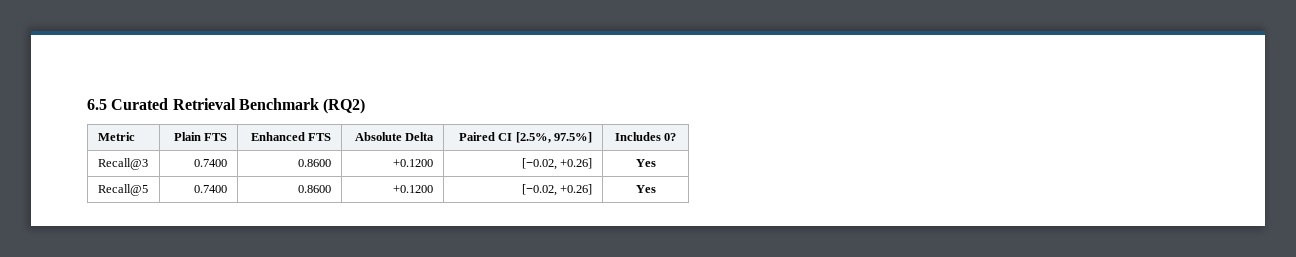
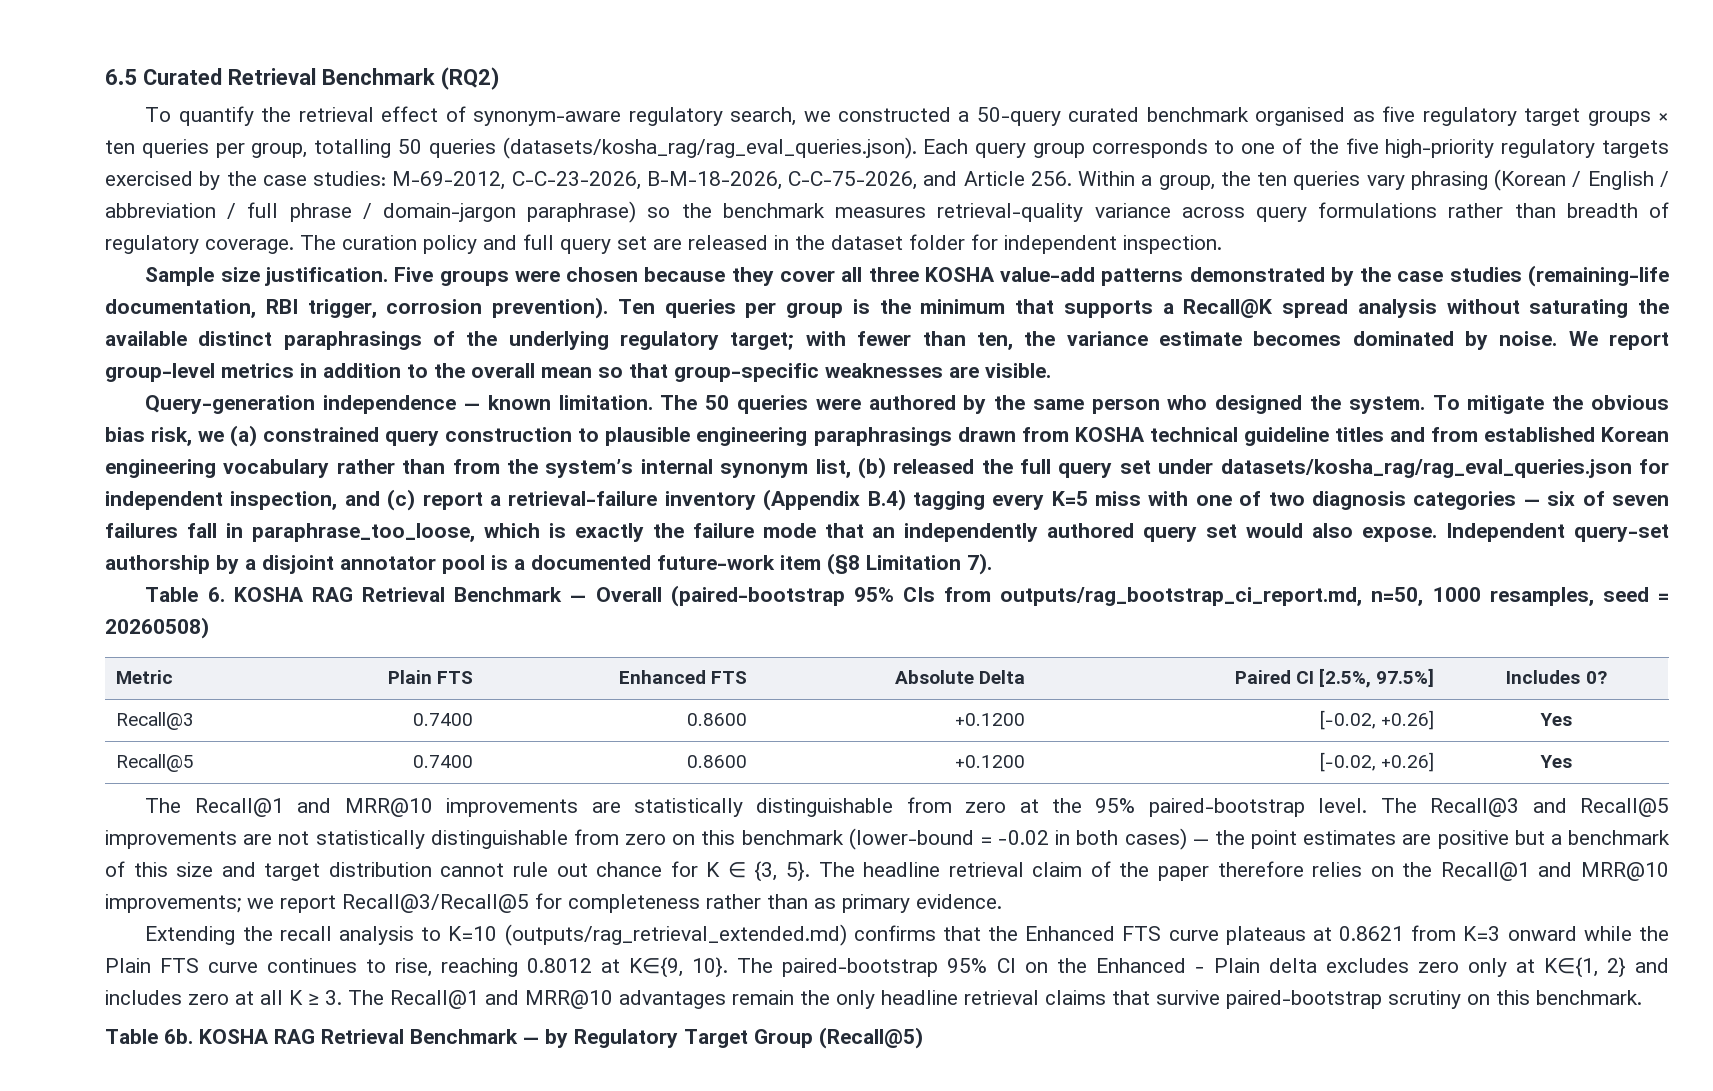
(366, 106) none -> [145,106,1669,126] [105,137,1670,159] [105,169,1670,191] [105,201,1669,223] [105,234,1222,254] [145,265,1670,287] [105,297,1669,319] [105,331,1669,350] [105,363,1051,382] [145,395,1669,414] [105,425,1669,447] [105,457,1670,479] [105,489,1669,511] [105,523,1670,542] [105,553,992,575] [145,585,1670,607] [105,617,209,639] // To quantify the retrieval effect of synonym-aware regulatory search, we constructed a 50-query curated benchmark organised as five regulatory target groups × ten queries per group, totalling 50 queries (datasets/kosha_rag/rag_eval_queries.json). Each query group corresponds to one of the five high-priority regulatory targets exercised by the case studies: M-69-2012, C-C-23-2026, B-M-18-2026, C-C-75-2026, and Article 256. Within a group, the ten queries vary phrasing (Korean / English / abbreviation / full phrase / domain-jargon paraphrase) so the benchmark measures retrieval-quality variance across query formulations rather than breadth of regulatory coverage. The curation policy and full query set are released in the dataset folder for independent inspection. // Sample size justification. Five groups were chosen because they cover all three KOSHA value-add patterns demonstrated by the case studies (remaining-life documentation, RBI trigger, corrosion prevention). Ten queries per group is the minimum that supports a Recall@K spread analysis without saturating the available distinct paraphrasings of the underlying regulatory target; with fewer than ten, the variance estimate becomes dominated by noise. We report group-level metrics in addition to the overall mean so that group-specific weaknesses are visible. // Query-generation independence — known limitation. The 50 queries were authored by the same person who designed the system. To mitigate the obvious bias risk, we (a) constrained query construction to plausible engineering paraphrasings drawn from KOSHA technical guideline titles and from established Korean engineering vocabulary rather than from the system’s internal synonym list, (b) released the full query set under datasets/kosha_rag/rag_eval_queries.json for independent inspection, and (c) report a retrieval-failure inventory (Appendix B.4) tagging every K=5 miss with one of two diagnosis categories — six of seven failures fall in paraphrase_too_loose, which is exactly the failure mode that an independently authored query set would also expose. Independent query-set authorship by a disjoint annotator pool is a documented future-work item (§8 Limitation 7). // Table 6. KOSHA RAG Retrieval Benchmark — Overall (paired-bootstrap 95% CIs from outputs/rag_bootstrap_ci_report.md, n=50, 1000 resamples, seed = 20260508)
(656, 189) none -> [145,797,1669,817] [105,828,1671,850] [105,861,1670,882] [105,893,1002,913] [145,924,1669,946] [105,957,1669,978] [105,990,1642,1009] [105,1027,923,1049] // The Recall@1 and MRR@10 improvements are statistically distinguishable from zero at the 95% paired-bootstrap level. The Recall@3 and Recall@5 improvements are not statistically distinguishable from zero on this benchmark (lower-bound = −0.02 in both cases) — the point estimates are positive but a benchmark of this size and target distribution cannot rule out chance for K ∈ {3, 5}. The headline retrieval claim of the paper therefore relies on the Recall@1 and MRR@10 improvements; we report Recall@3/Recall@5 for completeness rather than as primary evidence. // Extending the recall analysis to K=10 (outputs/rag_retrieval_extended.md) confirms that the Enhanced FTS curve plateaus at 0.8621 from K=3 onward while the Plain FTS curve continues to rise, reaching 0.8012 at K∈{9, 10}. The paired-bootstrap 95% CI on the Enhanced − Plain delta excludes zero only at K∈{1, 2} and includes zero at all K ≥ 3. The Recall@1 and MRR@10 advantages remain the only headline retrieval claims that survive paired-bootstrap scrutiny on this benchmark. // Table 6b. KOSHA RAG Retrieval Benchmark — by Regulatory Target Group (Recall@5)

